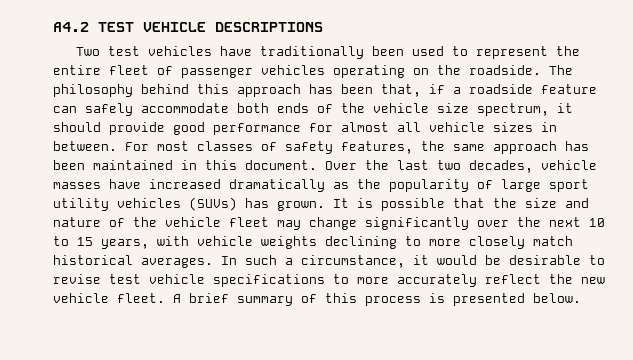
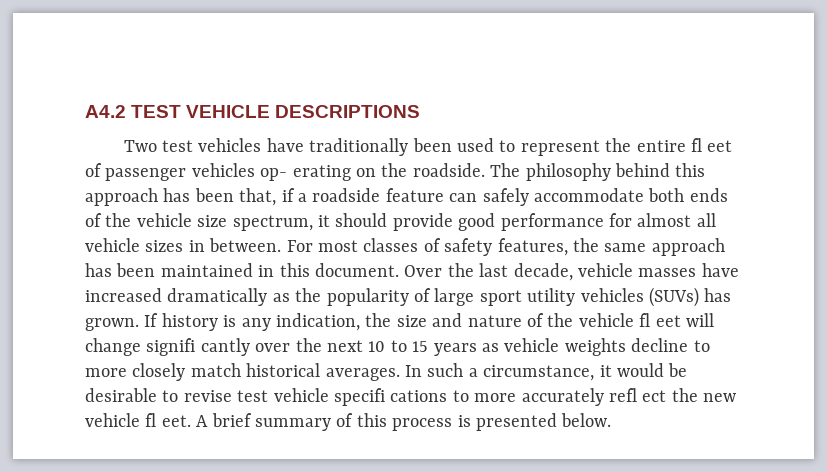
[109,65,149,75] fleet -> [691,138,733,152] fl eet
[333,65,405,78] operating -> [260,165,351,181] op- erating
[437,160,533,173] two decades, -> [513,263,573,281] decade,
[333,198,485,211] It is possible that -> [144,313,360,331] If history is any indication,
[229,217,469,230] fleet may change significantly -> [639,313,714,327] [85,338,250,356] fl eet will change signifi cantly
[101,236,189,249] years, with -> [433,343,499,356] years as
[325,236,397,249] declining -> [631,338,689,352] decline
[213,274,325,287] specifications -> [334,388,448,406] specifi cations
[485,274,541,284] reflect -> [608,388,667,402] refl ect
[117,293,165,303] fleet. -> [145,413,191,427] fl eet.

